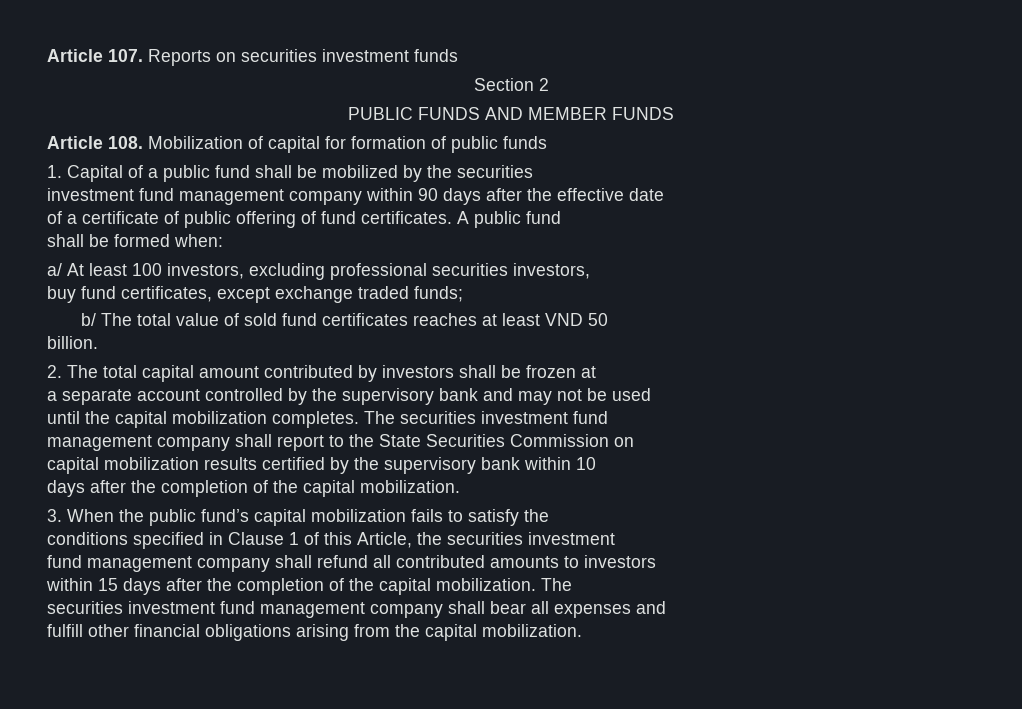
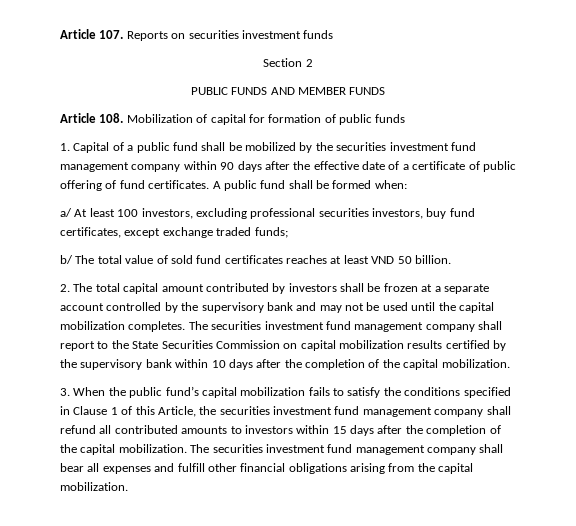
(533, 171) // -> (387, 146) none
(664, 194) // -> (385, 165) none
(561, 217) // -> (286, 184) none
(590, 271) // -> (423, 213) none
(609, 319) // -> (412, 260) none
(596, 372) // -> (433, 288) none
(651, 394) // -> (408, 306) none
(608, 417) // -> (351, 325) none
(634, 442) // -> (298, 346) none
(596, 463) // -> (226, 364) none
(549, 515) // -> (401, 391) none
(615, 538) // -> (332, 410) none
(656, 561) // -> (293, 429) none
(572, 584) // -> (210, 448) none
(666, 607) // -> (175, 467) none

